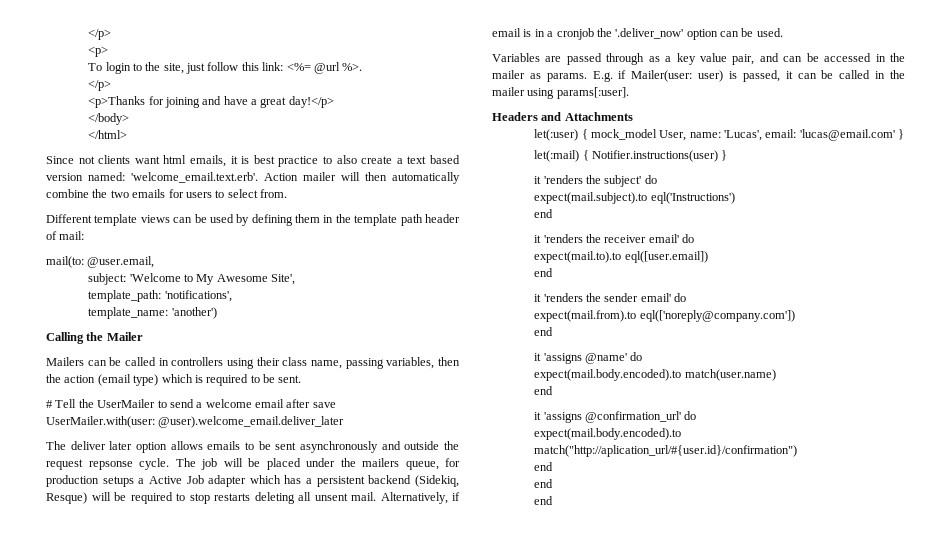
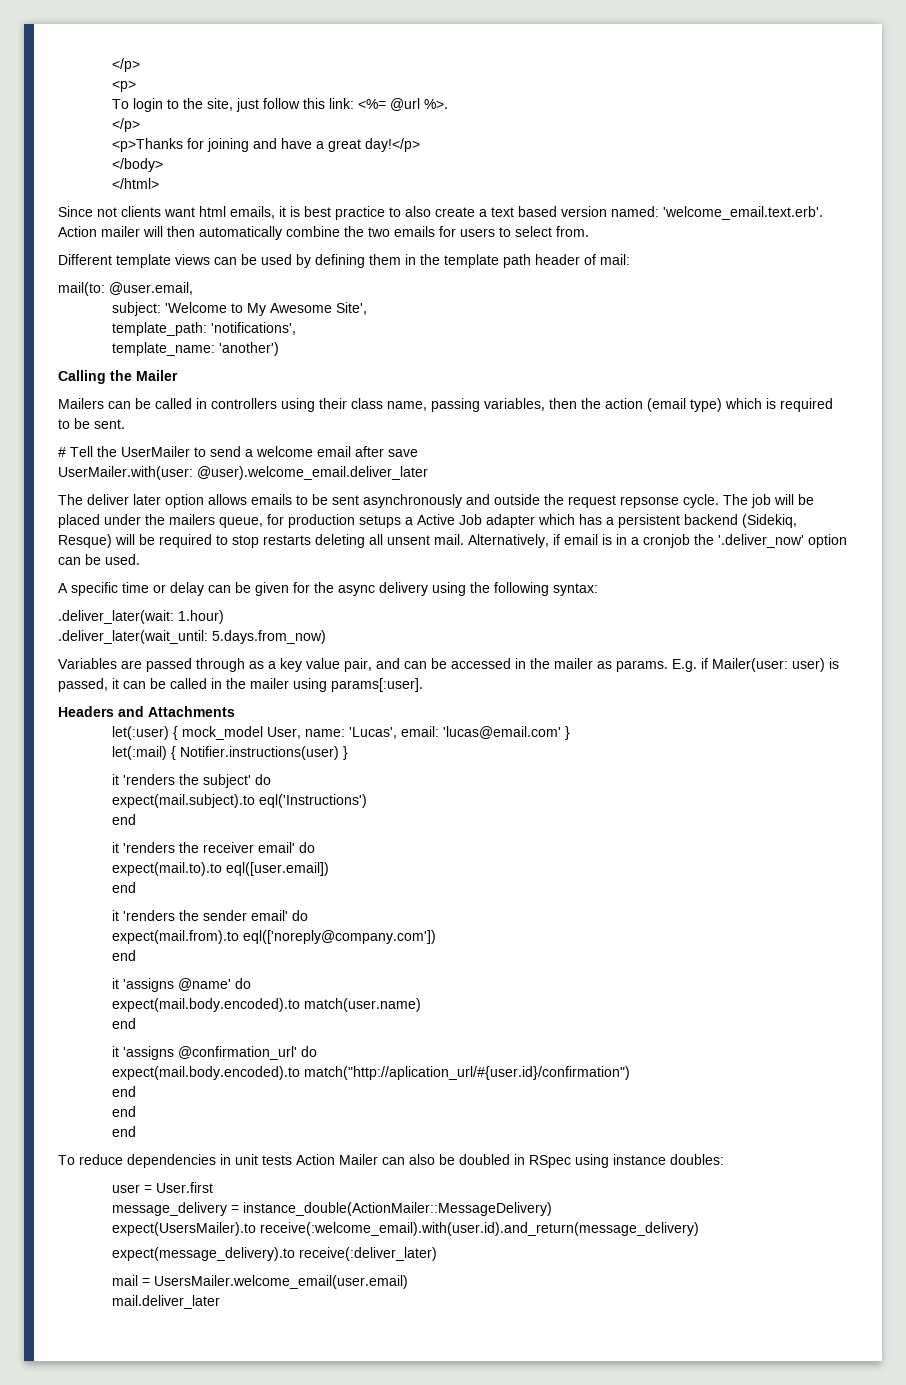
(783, 32) none -> [58,582,598,596] [58,610,224,624] [58,630,326,644] // A specific time or delay can be given for the async delivery using the following syntax: // .deliver_later(wait: 1.hour) // .deliver_later(wait_until: 5.days.from_now)
(554, 500) none -> [58,1154,724,1168] [112,1182,214,1193] [112,1202,553,1216] [112,1222,700,1236] [112,1247,438,1261] [112,1275,409,1289] [112,1295,221,1309] // To reduce dependencies in unit tests Action Mailer can also be doubled in RSpec using instance doubles: // user = User.first // message_delivery = instance_double(ActionMailer::MessageDelivery) // expect(UsersMailer).to receive(:welcome_email).with(user.id).and_return(message_delivery) // expect(message_delivery).to receive(:deliver_later) // mail = UsersMailer.welcome_email(user.email) // mail.deliver_later

